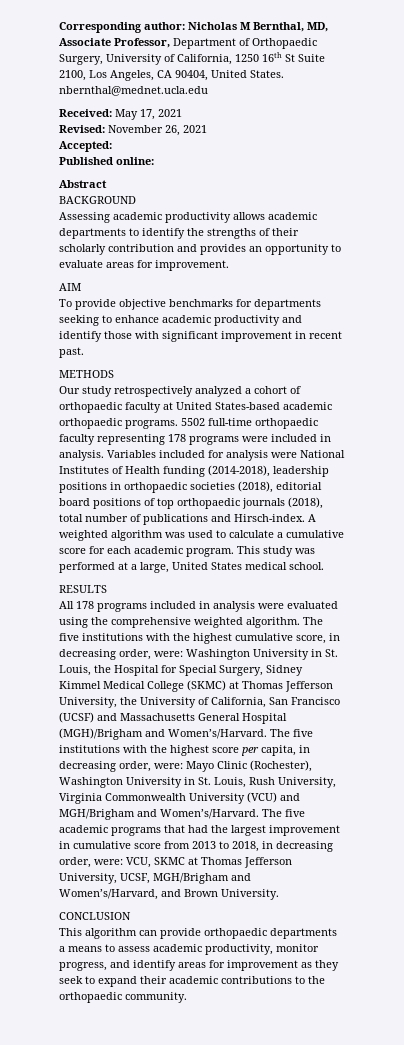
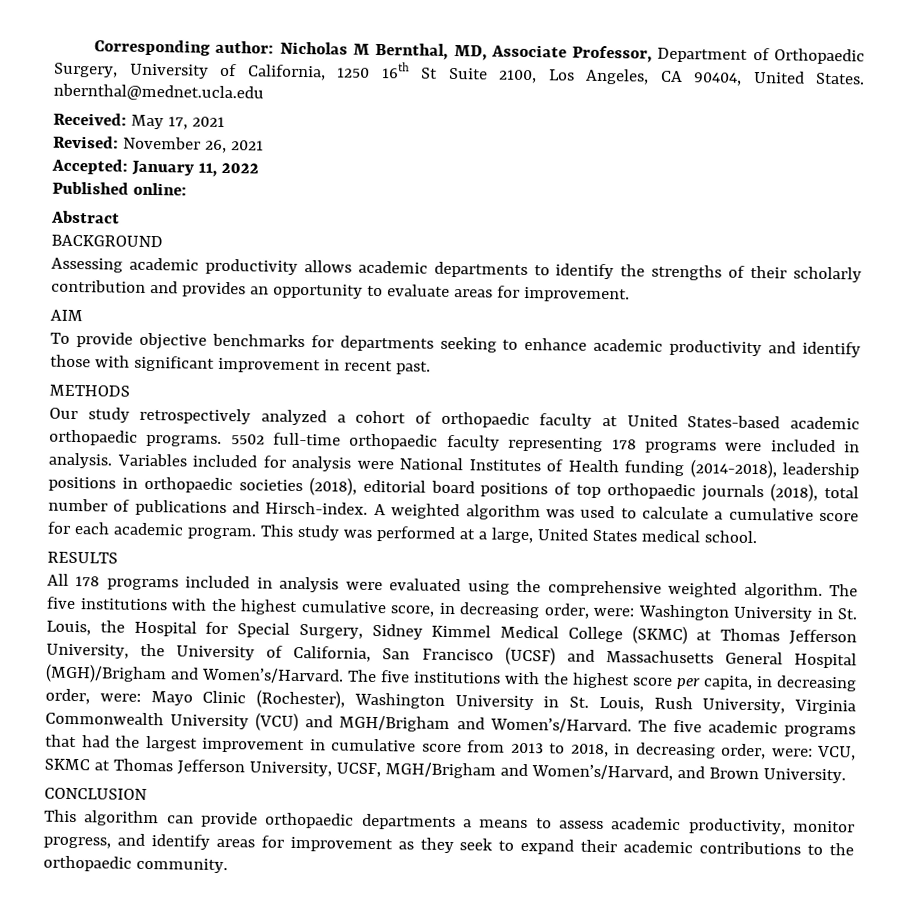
(112, 146) none -> [130,160,259,177] January 11, 2022

